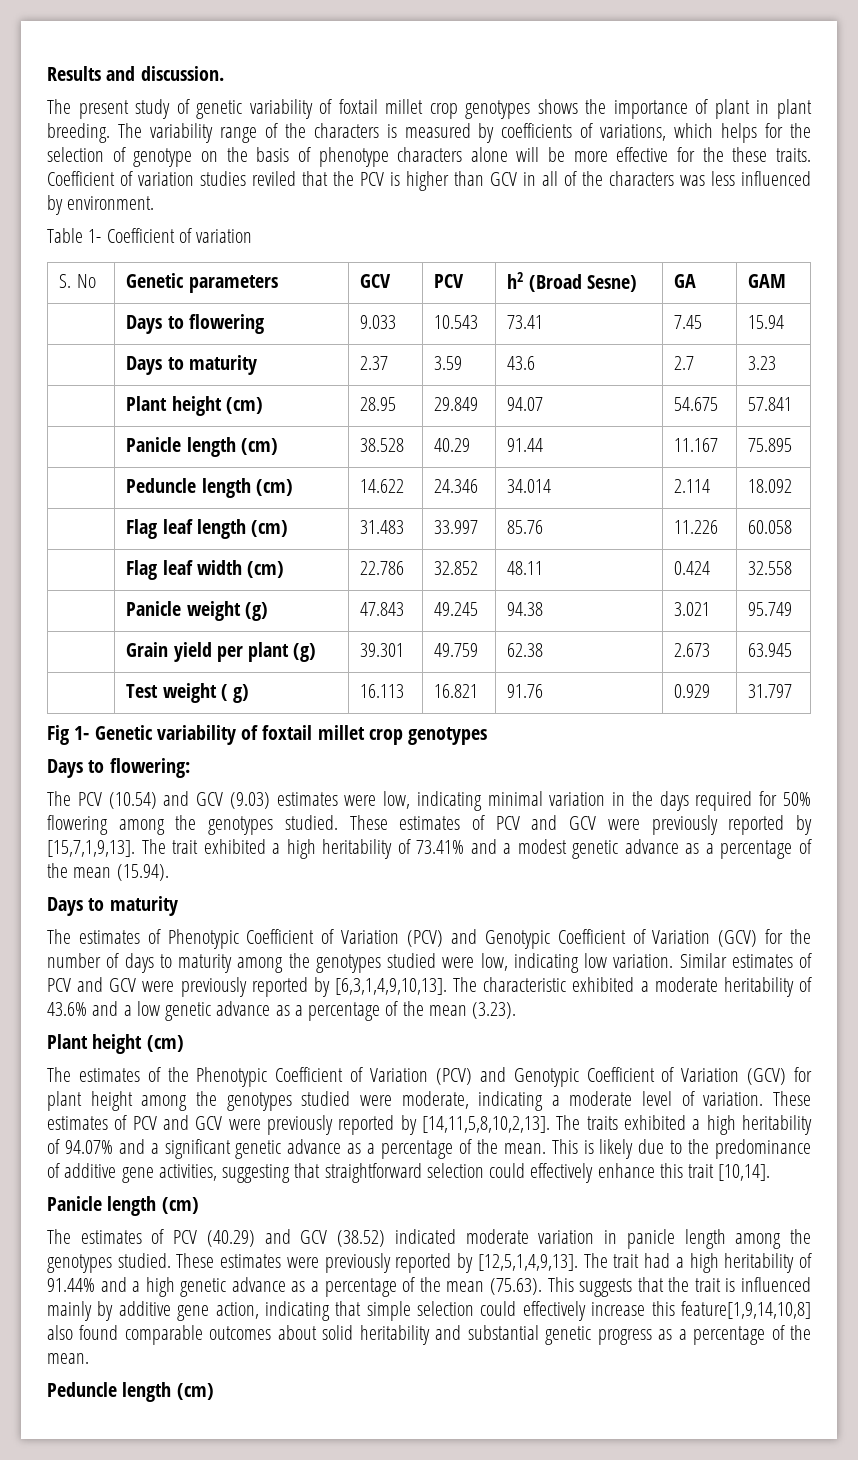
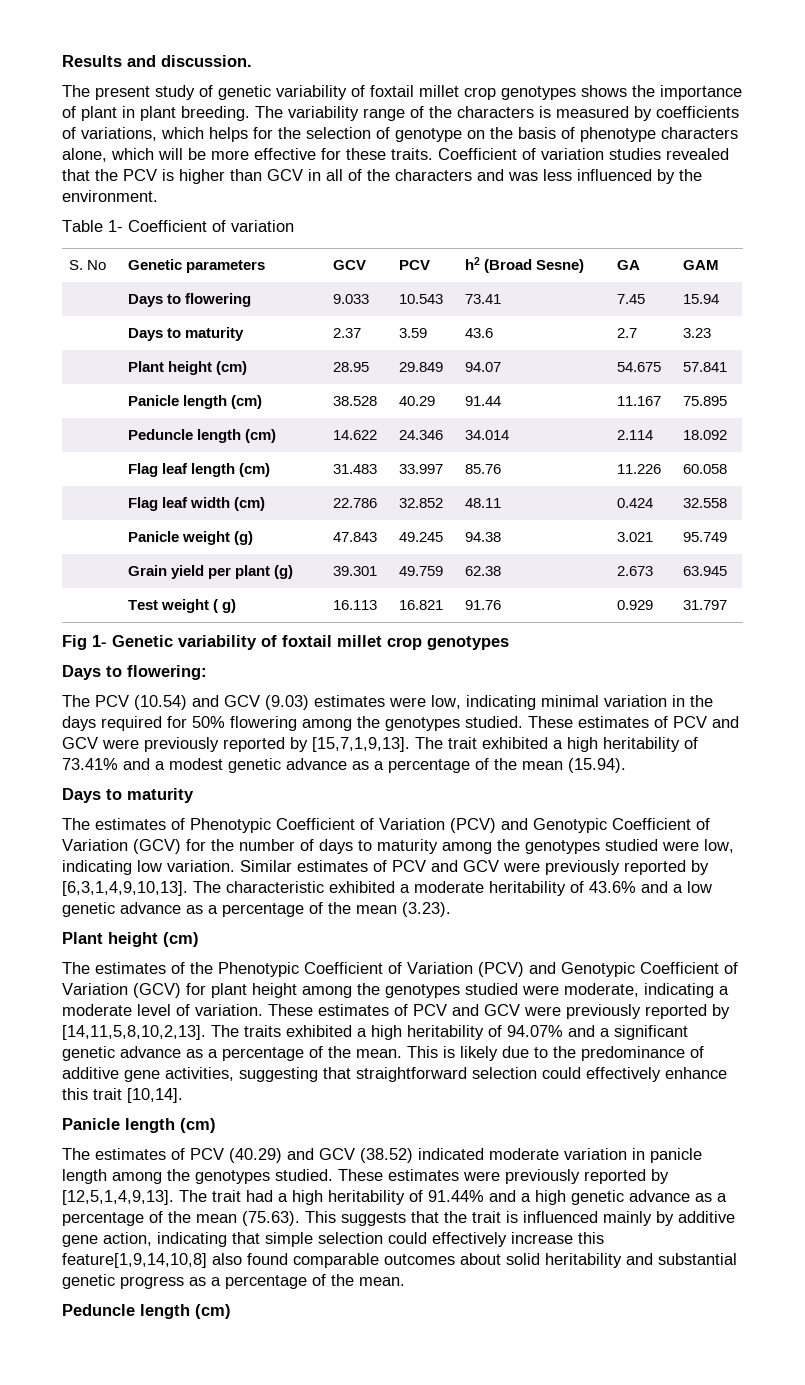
[470,147,508,162] alone -> [62,148,154,162] alone, which
[702,147,724,162] the -> (341, 154) none
[252,171,296,186] reviled -> [666,148,729,160] revealed
(674, 178) none -> [477,169,504,181] and
(63, 205) none -> [679,169,702,181] the

